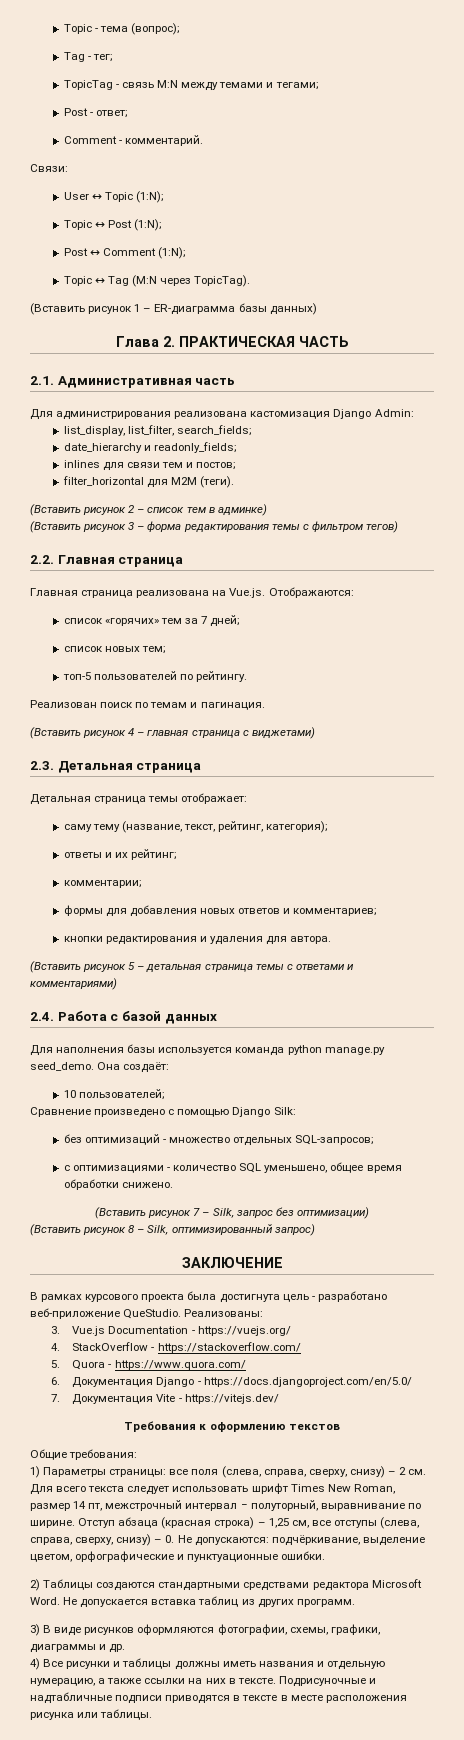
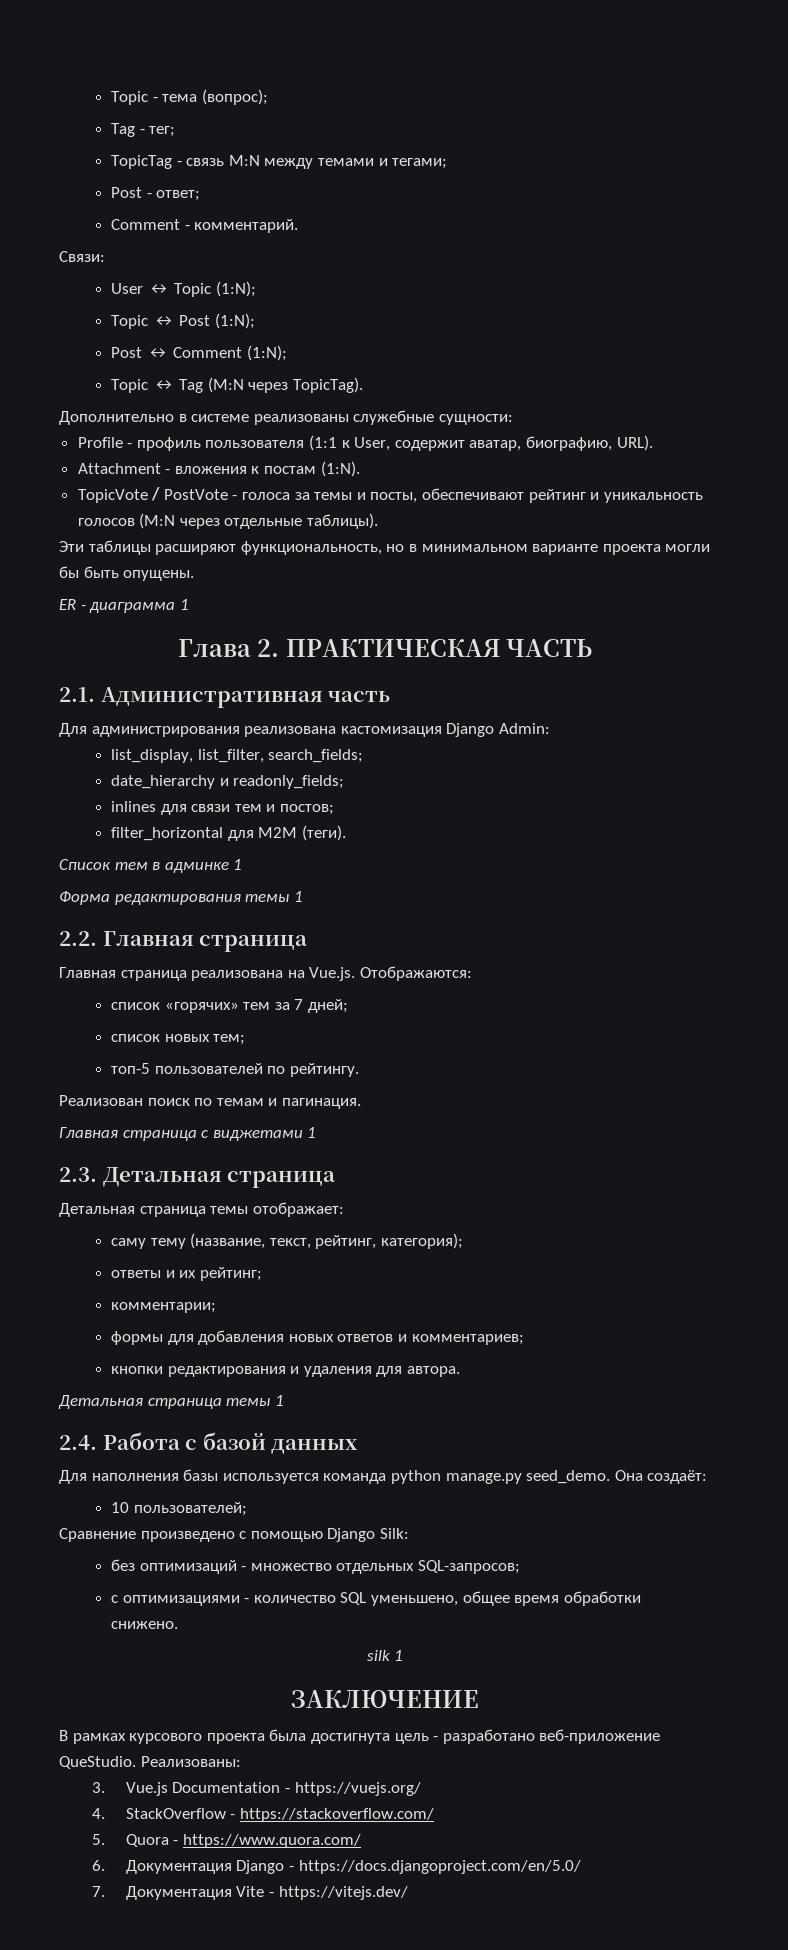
[30,303,317,315] (Вставить рисунок 1 – ER-диаграмма базы данных) -> [59,410,513,425] [77,435,653,451] [77,461,360,477] [77,487,703,503] [77,513,379,529] [59,540,711,555] [59,566,195,581] [59,599,189,613] Дополнительно в системе реализованы служебные сущности: // Profile - профиль пользователя (1:1 к User, содержит аватар, биографию, URL). // Attachment - вложения к постам (1:N). // TopicVote / PostVote - голоса за темы и посты, обеспечивают рейтинг и уникальность голосов (M:N через отдельные таблицы). // Эти таблицы расширяют функциональность, но в минимальном варианте проекта могли бы быть опущены. // ER - диаграмма 1
[30,504,267,516] [30,521,398,533] (Вставить рисунок 2 – список тем в админке) // (Вставить рисунок 3 – форма редактирования темы с фильтром тегов) -> [59,859,243,873] [59,891,303,905] Список тем в админке 1 // Форма редактирования темы 1
[30,727,315,739] (Вставить рисунок 4 – главная страница с виджетами) -> [59,1127,317,1141] Главная страница с виджетами 1
[30,961,354,973] [30,978,117,990] (Вставить рисунок 5 – детальная страница темы с ответами и комментариями) -> [58,1395,284,1409] Детальная страница темы 1
[95,1207,369,1219] [30,1224,315,1236] (Вставить рисунок 7 – Silk, запрос без оптимизации) // (Вставить рисунок 8 – Silk, оптимизированный запрос) -> [366,1650,404,1661] silk 1
[124,1421,340,1432] [30,1449,138,1460] [30,1466,427,1478] [30,1483,395,1495] [30,1500,421,1511] [30,1517,420,1529] [30,1534,425,1546] [30,1551,326,1562] [30,1579,422,1591] [30,1596,355,1608] [30,1624,380,1636] [30,1644,126,1653] [30,1658,385,1670] [30,1676,376,1687] [30,1692,407,1704] [30,1709,153,1720] // Требования к оформлению текстов // Общие требования: // 1) Параметры страницы: все поля (слева, справа, сверху, снизу) – 2 см. Для всего текста следует использовать шрифт Times New Roman, размер 14 пт, межстрочный интервал − полуторный, выравнивание по ширине. Отступ абзаца (красная строка) – 1,25 см, все отступы (слева, справа, сверху, снизу) – 0. Не допускаются: подчёркивание, выделение цветом, орфографические и пунктуационные ошибки. // 2) Таблицы создаются стандартными средствами редактора Microsoft Word. Не допускается вставка таблиц из других программ. // 3) В виде рисунков оформляются фотографии, схемы, графики, диаграммы и др. // 4) Все рисунки и таблицы должны иметь названия и отдельную нумерацию, а также ссылки на них в тексте. Подрисуночные и надтабличные подписи приводятся в тексте в месте расположения рисунка или таблицы. -> (408, 1893) none

